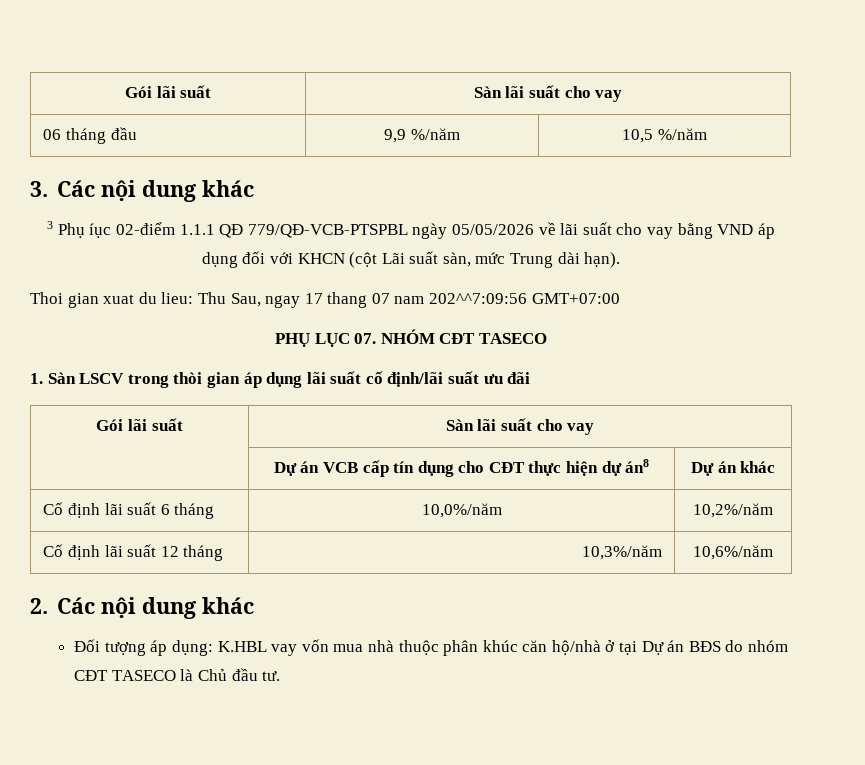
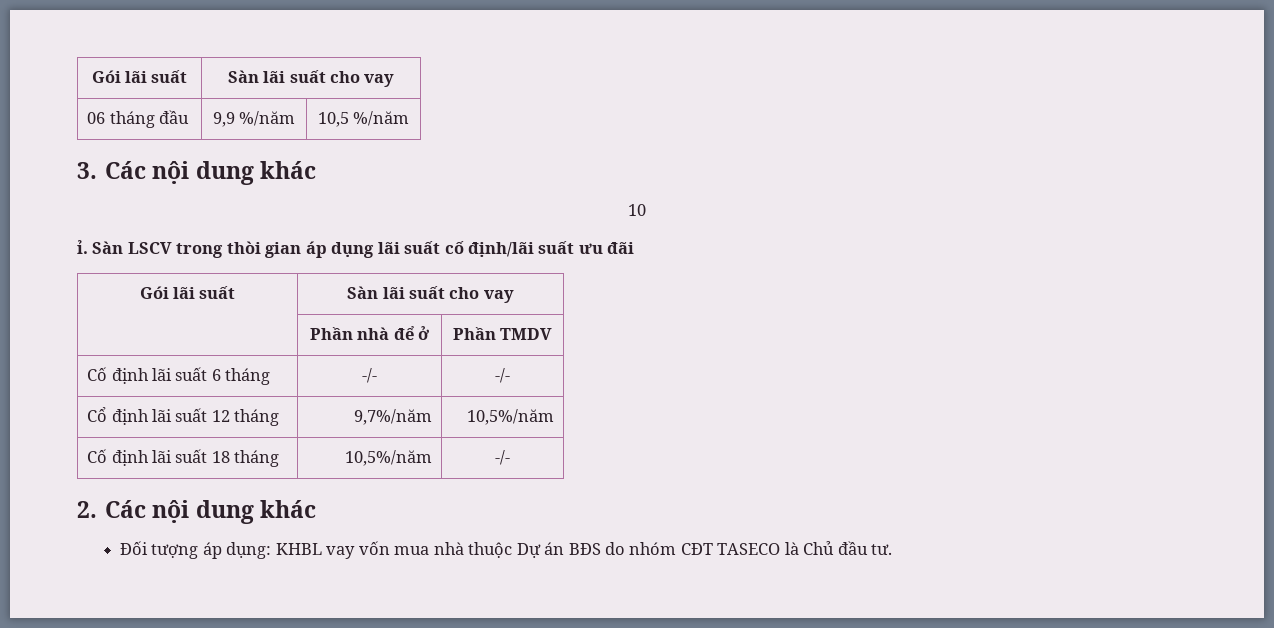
[47,221,775,239] [201,251,621,268] [30,292,620,308] [275,329,547,347] [30,373,43,384] 3 Phụ íục 02-điểm 1.1.1 QĐ 779/QĐ-VCB-PTSPBL ngày 05/05/2026 về lãi suất cho vay bằng VND áp dụng đối với KHCN (cột Lãi suất sàn, mức Trung dài hạn). // Thoi gian xuat du lieu: Thu Sau, ngay 17 thang 07 nam 202^^7:09:56 GMT+07:00 // PHỤ LỤC 07. NHÓM CĐT TASECO // 1. -> [628,204,646,216] [77,240,88,254] 10 // ỉ.
[273,459,650,477] [690,461,776,476] Dự án VCB cấp tín dụng cho CĐT thực hiện dự án8 | Dự án khác -> [309,326,430,340] [452,327,553,340] Phần nhà để ở | Phần TMDV
[421,503,502,518] [693,503,773,518] [43,544,64,557] 10,0%/năm | 10,2%/năm // Cố -> [362,368,377,383] [495,368,510,383] [87,407,108,422] -/- | -/- // Cổ
[581,545,662,560] [693,545,773,560] 10,3%/năm | 10,6%/năm -> [353,409,432,425] [466,409,554,425] [87,449,280,467] [344,450,432,466] [495,450,510,465] 9,7%/năm | 10,5%/năm // Cố định lãi suất 18 tháng | 10,5%/năm | -/-
[217,641,267,652] K.HBL -> [275,543,322,555] KHBL
[443,640,638,656] phân khúc căn hộ/nhà ở tại -> (513, 550) none

